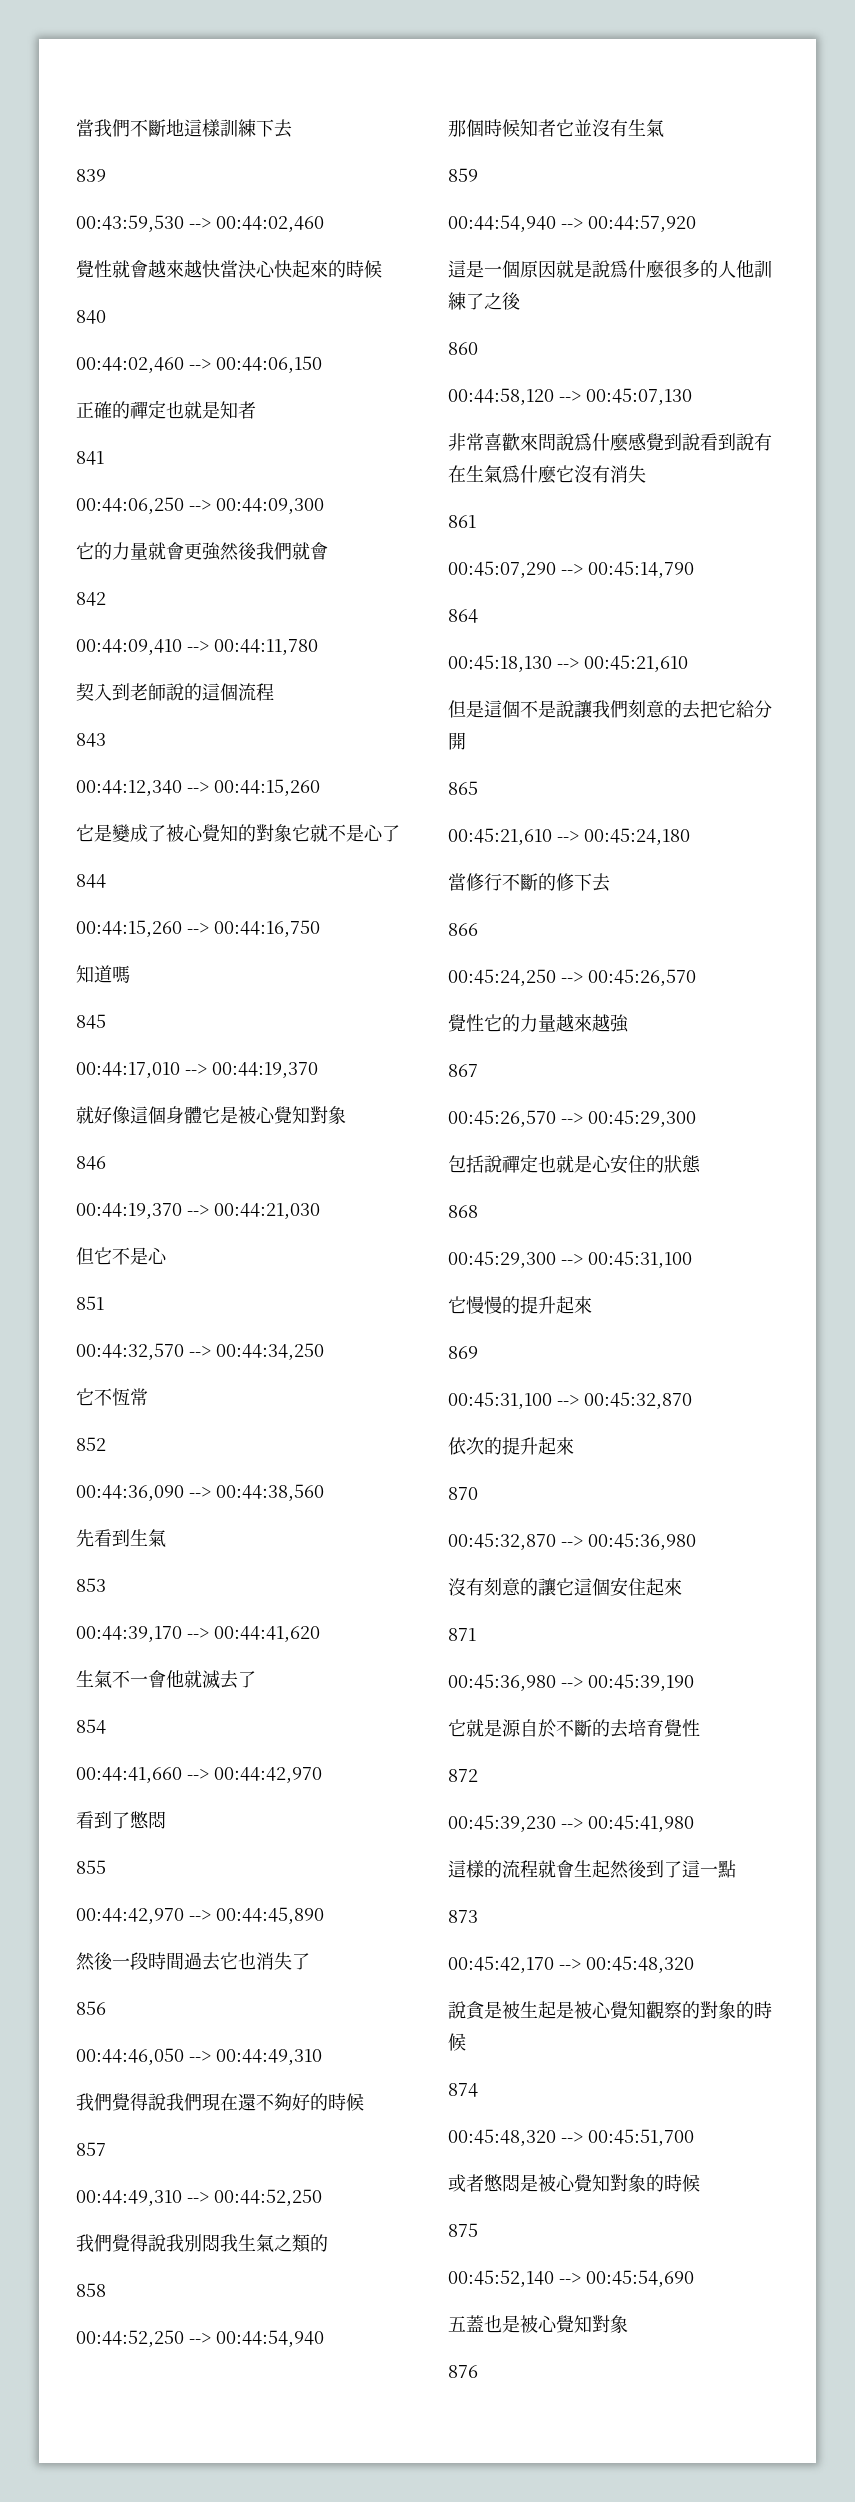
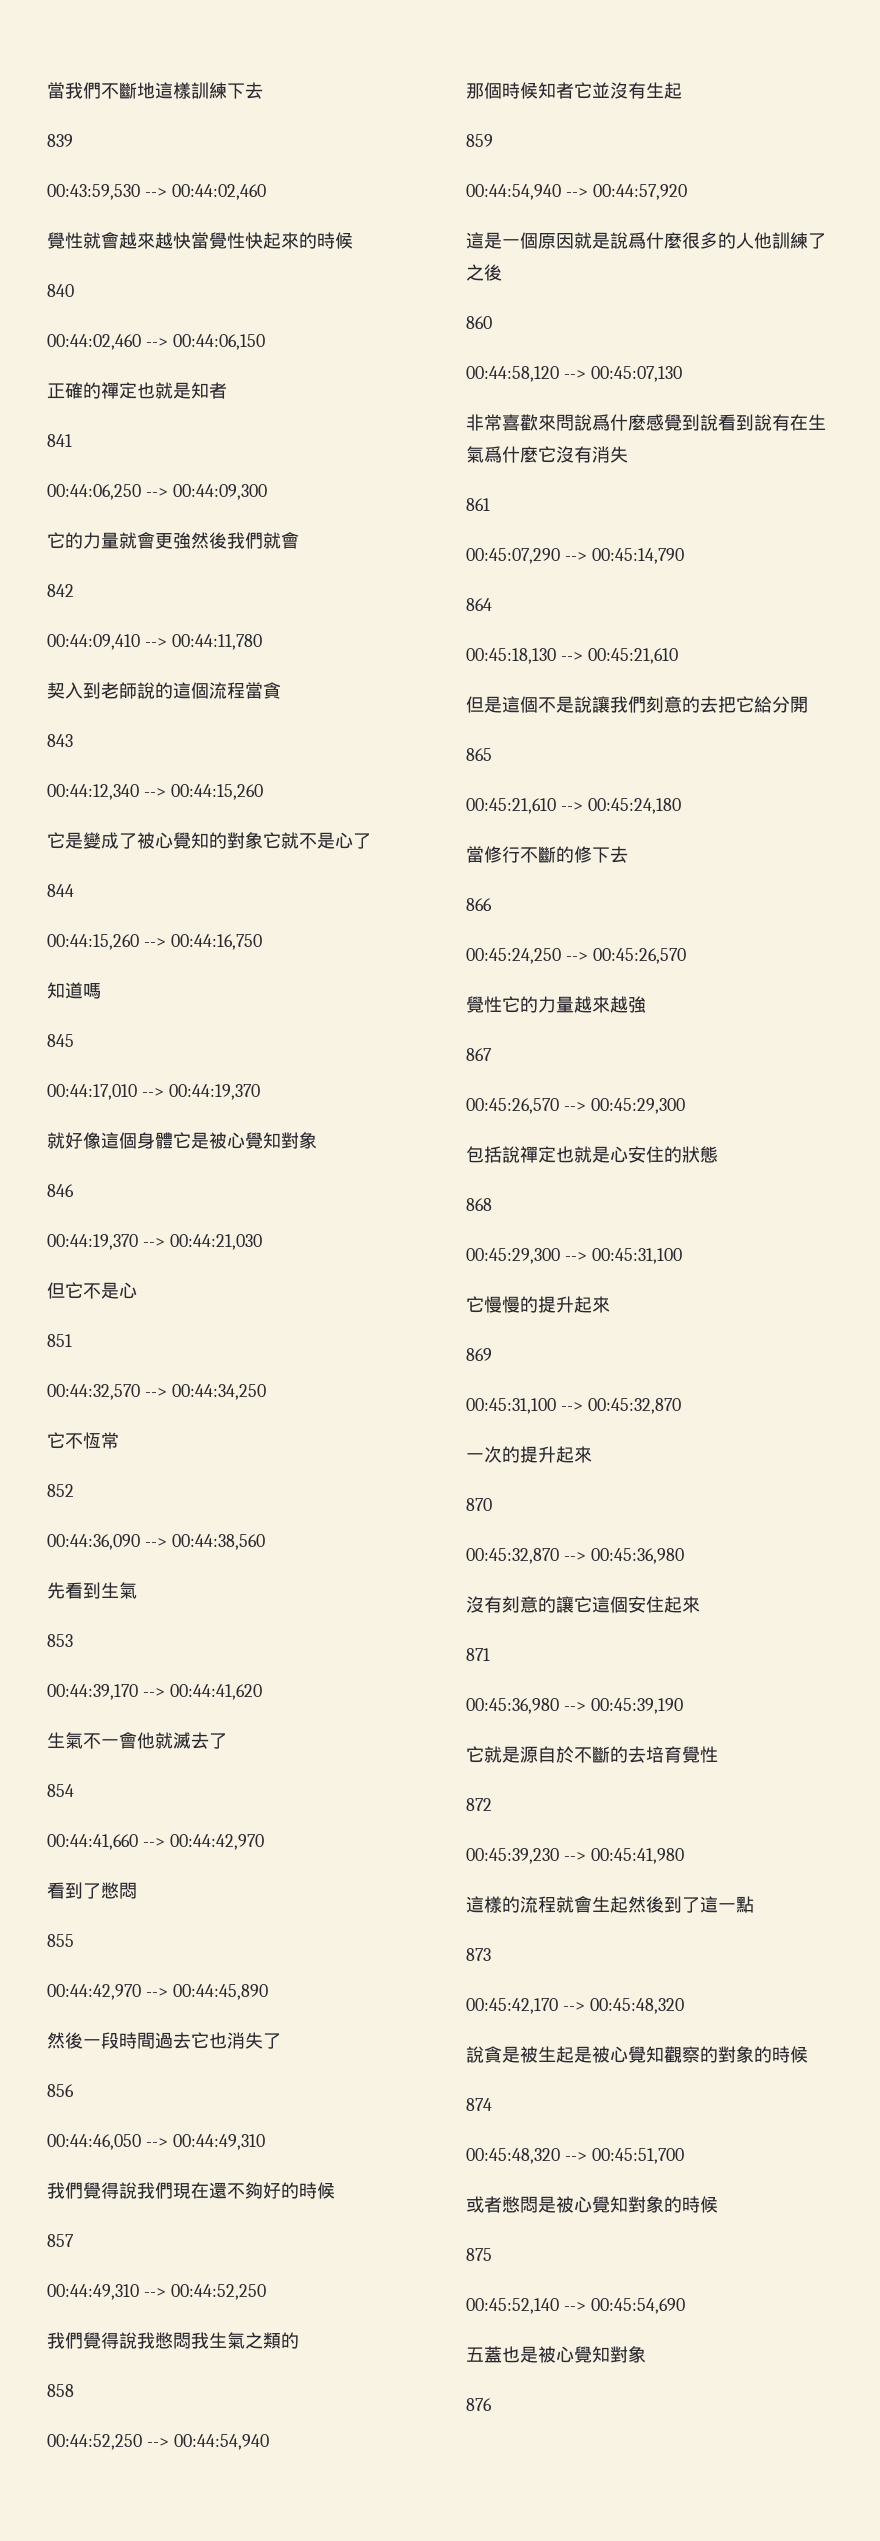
[238,260,275,278] 決心 -> [209,232,245,249] 覺性
(274, 692) none -> [245,682,281,699] 當貪
[184,2234,202,2252] 別 -> [155,2332,173,2349] 憋
[646,119,664,137] 氣 -> [664,82,682,99] 起
[448,1437,466,1455] 依 -> [466,1453,484,1461] 一

